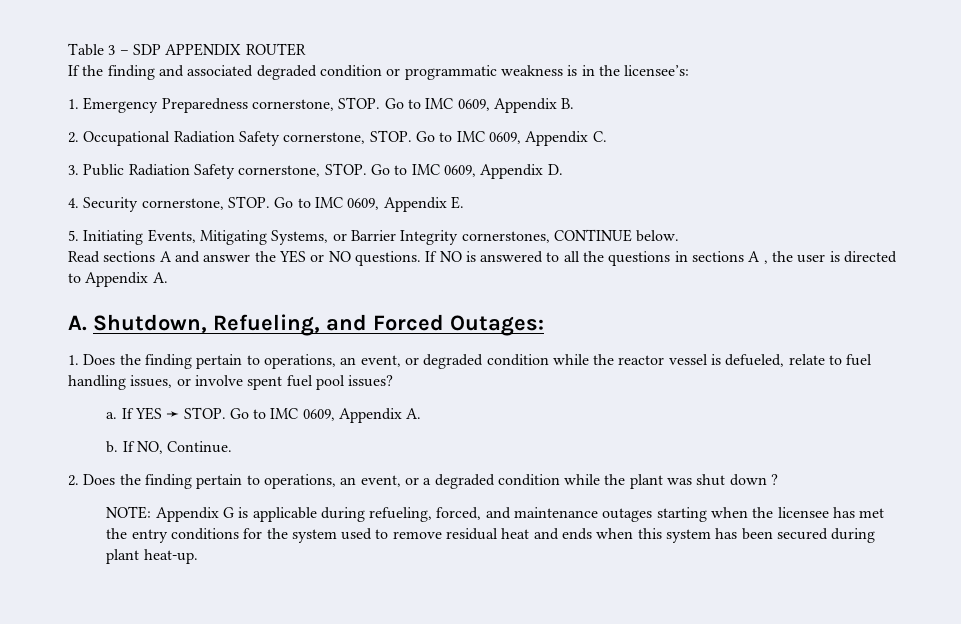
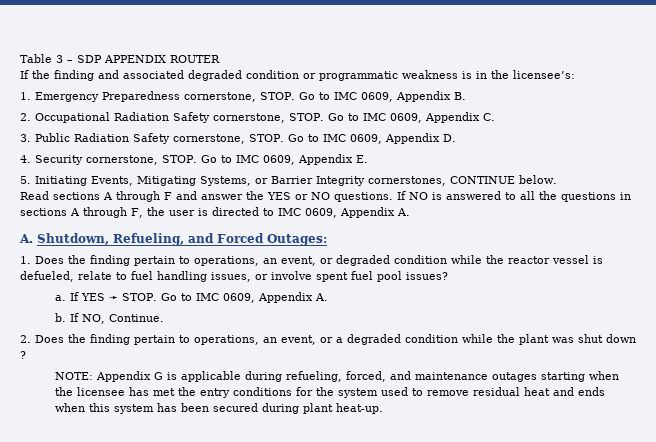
(172, 256) none -> [116,191,172,202] through F
[763,260,768,264] , -> [83,207,143,218] through F,
(81, 278) none -> [277,208,337,218] IMC 0609,

